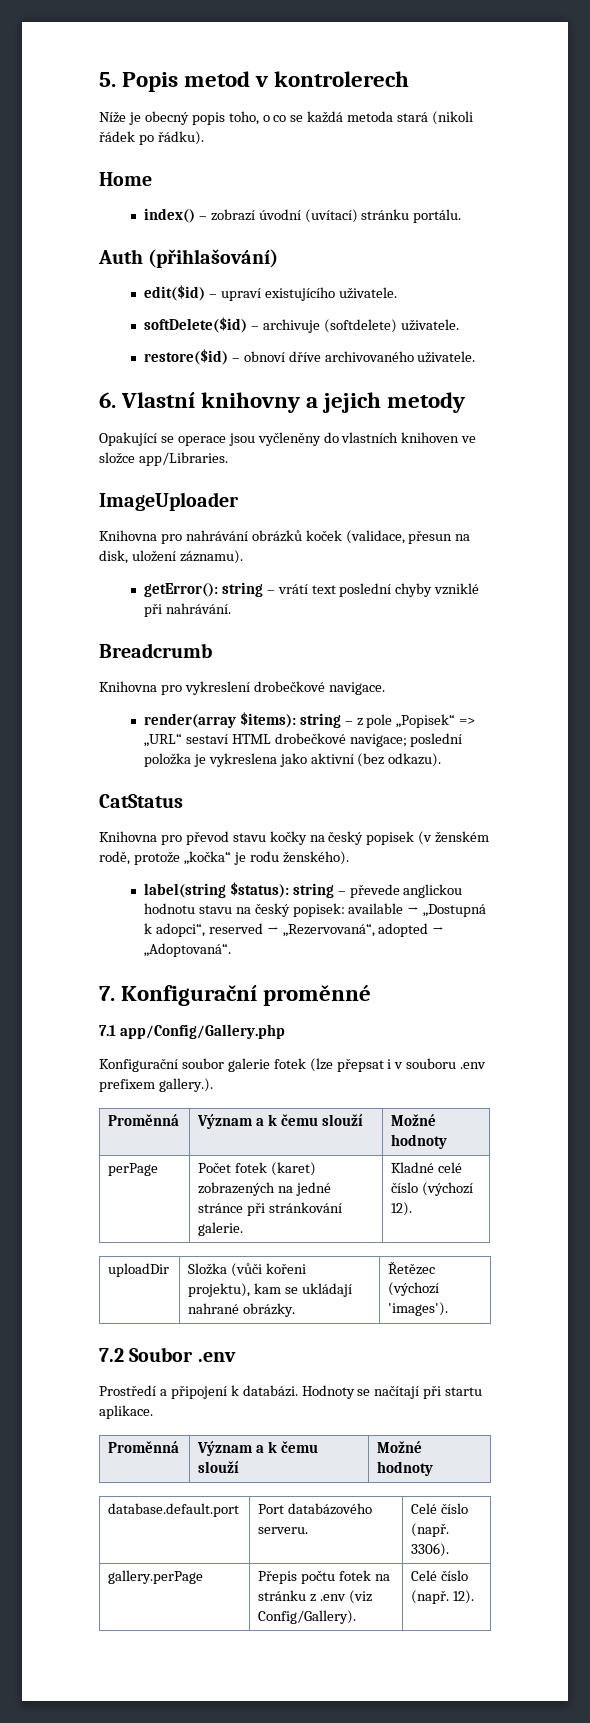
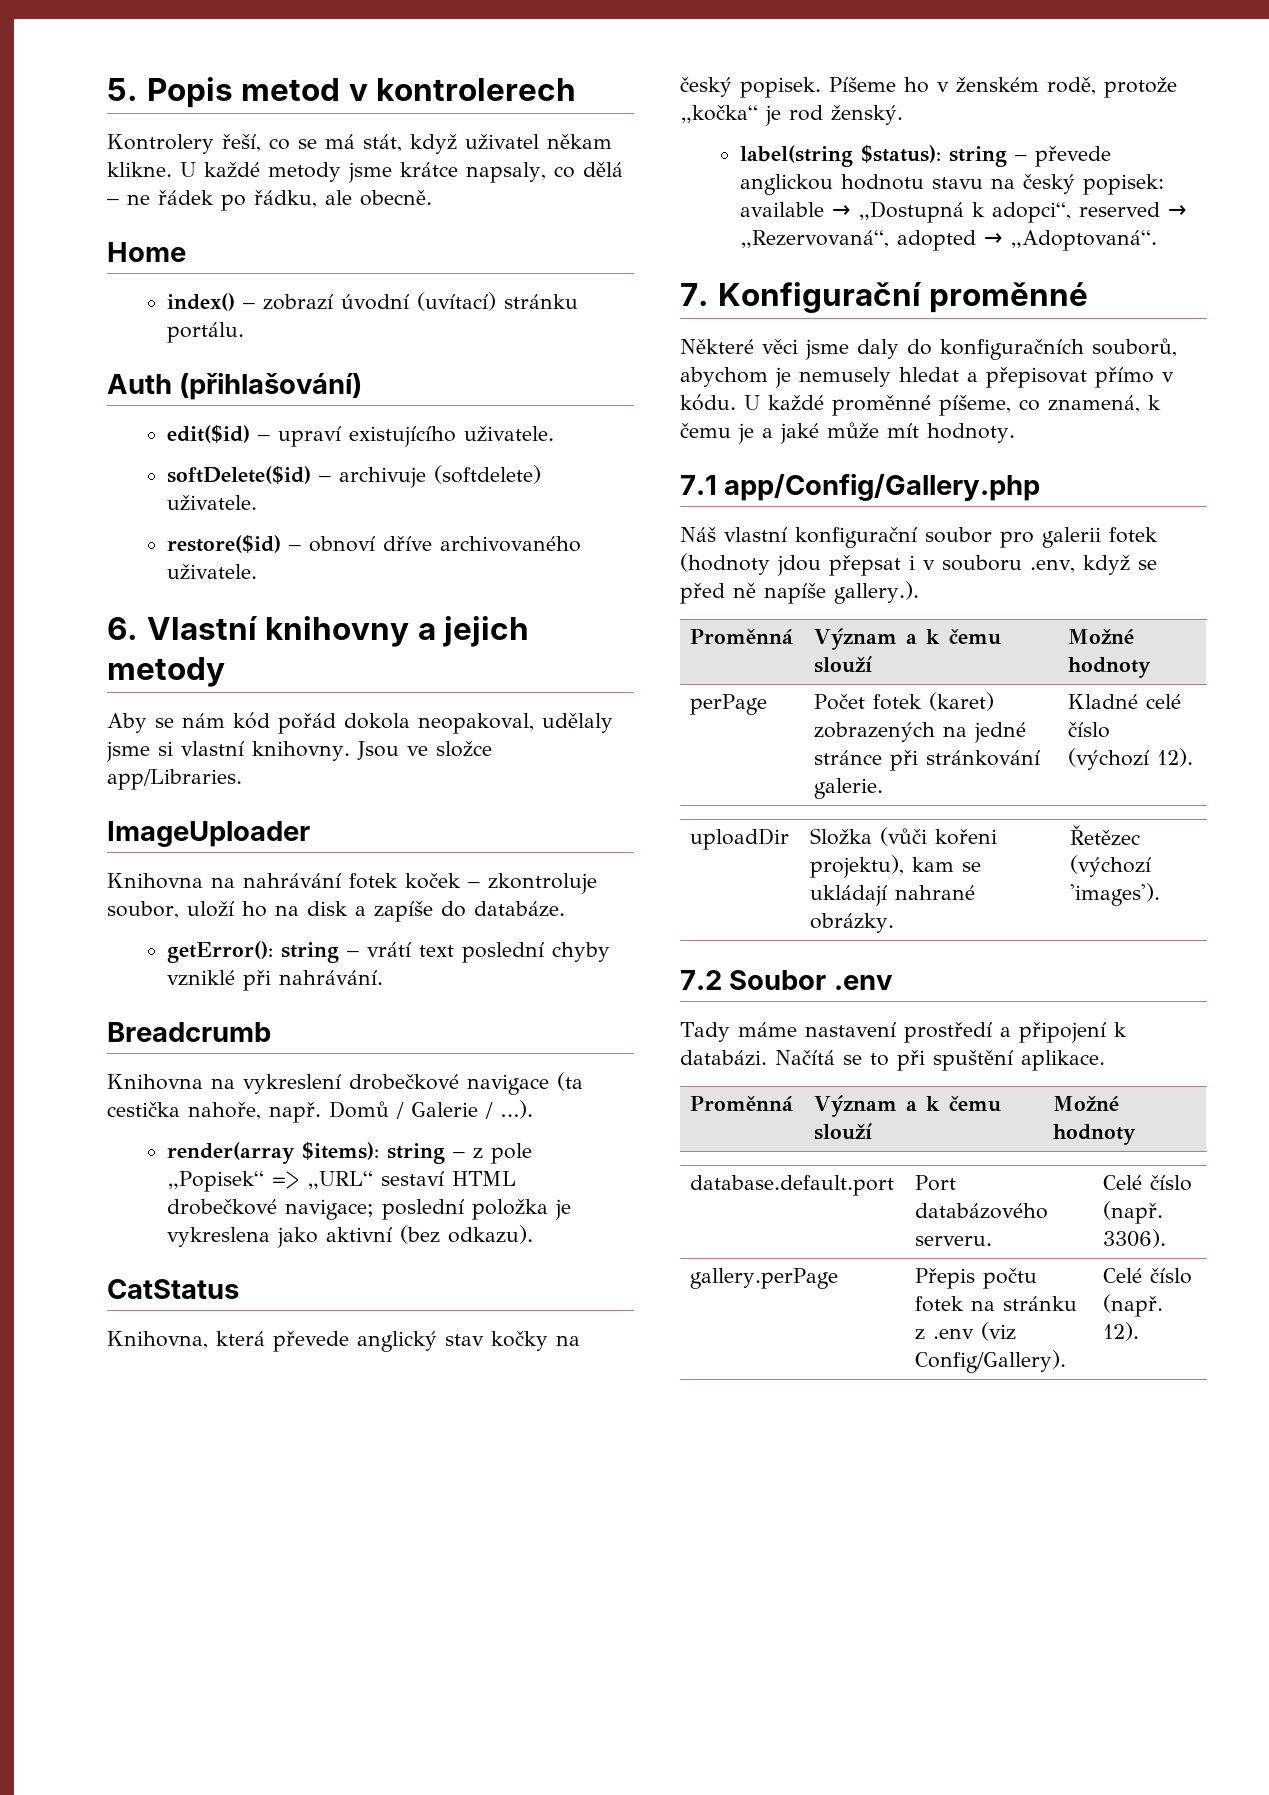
[99,111,474,125] [99,131,204,145] Níže je obecný popis toho, o co se každá metoda stará (nikoli řádek po řádku). -> [107,134,612,154] [107,162,623,183] [107,190,432,211] Kontrolery řeší, co se má stát, když uživatel někam klikne. U každé metody jsme krátce napsaly, co dělá – ne řádek po řádku, ale obecně.
[99,432,460,446] Opakující se operace jsou vyčleněny do vlastních knihoven -> [107,712,613,734] [106,741,399,762] Aby se nám kód pořád dokola neopakoval, udělaly jsme si vlastní knihovny. Jsou
[160,530,471,544] [99,550,243,564] pro nahrávání obrázků koček (validace, přesun na disk, uložení záznamu). -> [211,873,597,894] [107,901,565,922] na nahrávání fotek koček – zkontroluje soubor, uloží ho na disk a zapíše do databáze.
[160,685,182,695] pro -> [211,1078,235,1089] na
[328,682,385,695] navigace. -> [467,1072,583,1095] [107,1100,533,1123] navigace (ta cestička nahoře, např. Domů / Galerie / …).
[99,831,433,845] Knihovna pro převod stavu kočky na český popisek (v -> [107,1331,580,1352] [680,77,949,98] Knihovna, která převede anglický stav kočky na český popisek. Píšeme ho v
[249,851,349,865] rodu ženského). -> [789,105,903,125] rod ženský.
[99,1024,285,1039] [99,1058,487,1072] [99,1079,155,1092] 7.1 app/Config/Gallery.php // Konfigurační soubor galerie fotek (lze přepsat i v souboru .env prefixem -> [680,338,1177,360] [680,367,1174,388] [680,394,1161,416] [680,422,1015,444] [680,473,1041,501] [680,527,1158,548] [680,553,1157,576] [680,583,826,604] Některé věci jsme daly do konfiguračních souborů, abychom je nemusely hledat a přepisovat přímo v kódu. U každé proměnné píšeme, co znamená, k čemu je a jaké může mít hodnoty. // 7.1 app/Config/Gallery.php // Náš vlastní konfigurační soubor pro galerii fotek (hodnoty jdou přepsat i v souboru .env, když se před ně napíše
[99,1385,483,1399] Prostředí a připojení k databázi. Hodnoty se načítají při startu -> [680,1022,1127,1043] [680,1050,1013,1071] Tady máme nastavení prostředí a připojení k databázi. Načítá se to při spuštění

